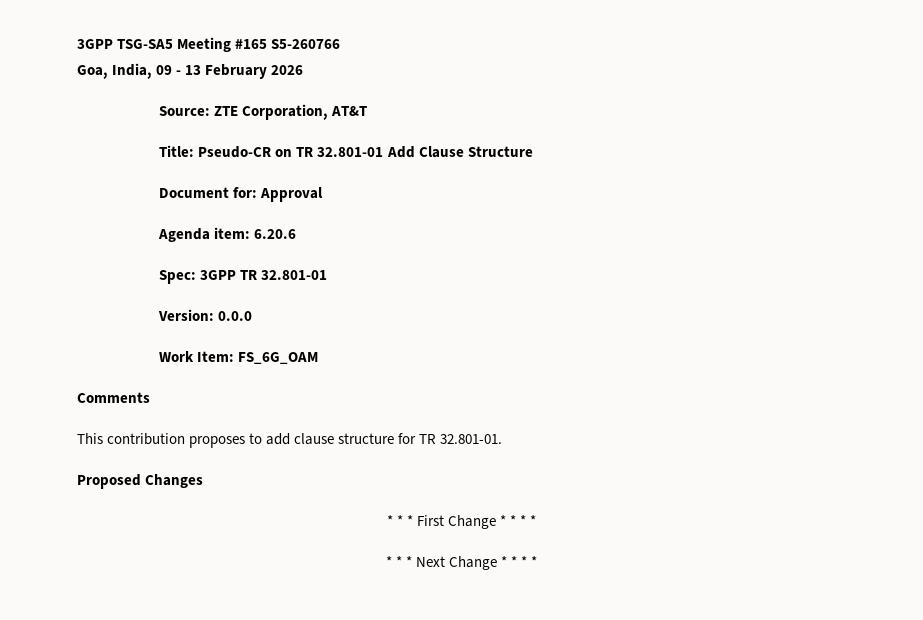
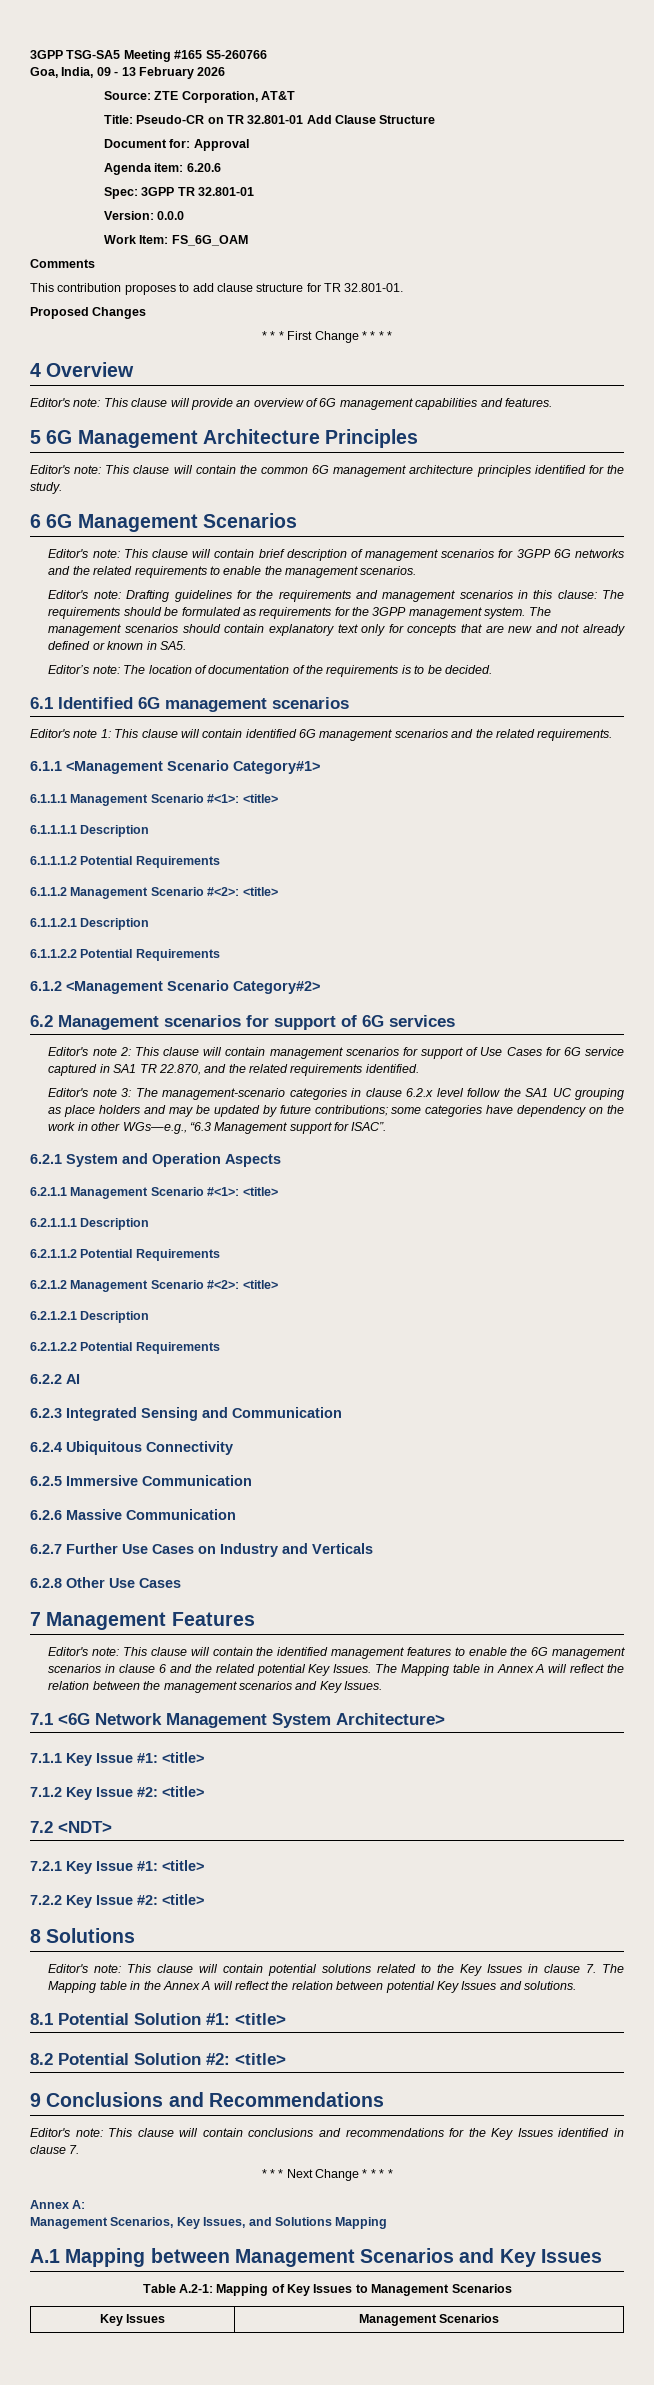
(537, 520) none -> [30,362,135,377] [30,398,552,410] [30,429,419,448] [30,465,624,477] [30,482,62,494] [30,513,297,532] [48,549,625,561] [48,566,417,578] [48,590,625,602] [48,607,551,619] [48,624,625,636] [48,641,186,650] [48,665,492,677] [30,697,349,712] [30,729,613,741] [30,760,320,774] [30,794,278,806] [30,825,150,837] [30,856,220,868] [30,887,278,899] [30,918,150,930] [30,949,220,961] [30,980,320,994] [30,1015,455,1030] [48,1047,625,1059] [48,1064,419,1076] [48,1088,624,1100] [48,1105,624,1117] [48,1122,387,1134] [30,1153,281,1167] [30,1187,278,1199] [30,1218,150,1230] [30,1249,220,1261] [30,1280,278,1292] [30,1311,150,1323] [30,1342,220,1354] [30,1374,80,1384] [30,1407,342,1421] [30,1441,233,1455] [30,1475,252,1486] [30,1509,236,1520] [30,1543,373,1557] [30,1577,181,1588] [30,1612,255,1630] [48,1647,625,1659] [48,1664,624,1676] [48,1681,383,1693] [30,1713,445,1728] [30,1752,204,1766] [30,1786,204,1800] [30,1821,112,1833] [30,1860,204,1874] [30,1894,204,1908] [30,1928,136,1943] [48,1964,625,1976] [48,1981,577,1993] [30,2013,286,2025] [30,2053,286,2065] [30,2092,384,2107] [30,2128,624,2140] [30,2145,80,2154] // 4 Overview // Editor's note: This clause will provide an overview of 6G management capabilities and features. // 5 6G Management Architecture Principles // Editor's note: This clause will contain the common 6G management architecture principles identified for the study. // 6 6G Management Scenarios // Editor's note: This clause will contain brief description of management scenarios for 3GPP 6G networks and the related requirements to enable the management scenarios. // Editor's note: Drafting guidelines for the requirements and management scenarios in this clause: The requirements should be formulated as requirements for the 3GPP management system. The management scenarios should contain explanatory text only for concepts that are new and not already defined or known in SA5. // Editor’s note: The location of documentation of the requirements is to be decided. // 6.1 Identified 6G management scenarios // Editor's note 1: This clause will contain identified 6G management scenarios and the related requirements. // 6.1.1 <Management Scenario Category#1> // 6.1.1.1 Management Scenario #<1>: <title> // 6.1.1.1.1 Description // 6.1.1.1.2 Potential Requirements // 6.1.1.2 Management Scenario #<2>: <title> // 6.1.1.2.1 Description // 6.1.1.2.2 Potential Requirements // 6.1.2 <Management Scenario Category#2> // 6.2 Management scenarios for support of 6G services // Editor's note 2: This clause will contain management scenarios for support of Use Cases for 6G service captured in SA1 TR 22.870, and the related requirements identified. // Editor's note 3: The management-scenario categories in clause 6.2.x level follow the SA1 UC grouping as place holders and may be updated by future contributions; some categories have dependency on the work in other WGs—e.g., “6.3 Management support for ISAC”. // 6.2.1 System and Operation Aspects // 6.2.1.1 Management Scenario #<1>: <title> // 6.2.1.1.1 Description // 6.2.1.1.2 Potential Requirements // 6.2.1.2 Management Scenario #<2>: <title> // 6.2.1.2.1 Description // 6.2.1.2.2 Potential Requirements // 6.2.2 AI // 6.2.3 Integrated Sensing and Communication // 6.2.4 Ubiquitous Connectivity // 6.2.5 Immersive Communication // 6.2.6 Massive Communication // 6.2.7 Further Use Cases on Industry and Verticals // 6.2.8 Other Use Cases // 7 Management Features // Editor's note: This clause will contain the identified management features to enable the 6G management scenarios in clause 6 and the related potential Key Issues. The Mapping table in Annex A will reflect the relation between the management scenarios and Key Issues. // 7.1 <6G Network Management System Architecture> // 7.1.1 Key Issue #1: <title> // 7.1.2 Key Issue #2: <title> // 7.2 <NDT> // 7.2.1 Key Issue #1: <title> // 7.2.2 Key Issue #2: <title> // 8 Solutions // Editor's note: This clause will contain potential solutions related to the Key Issues in clause 7. The Mapping table in the Annex A will reflect the relation between potential Key Issues and solutions. // 8.1 Potential Solution #1: <title> // 8.2 Potential Solution #2: <title> // 9 Conclusions and Recommendations // Editor's note: This clause will contain conclusions and recommendations for the Key Issues identified in clause 7.
(538, 561) none -> [30,2200,86,2209] [30,2217,388,2229] [30,2248,602,2267] [142,2284,512,2296] [99,2314,166,2326] [358,2314,500,2326] // Annex A: // Management Scenarios, Key Issues, and Solutions Mapping // A.1 Mapping between Management Scenarios and Key Issues // Table A.2-1: Mapping of Key Issues to Management Scenarios // Key Issues | Management Scenarios

